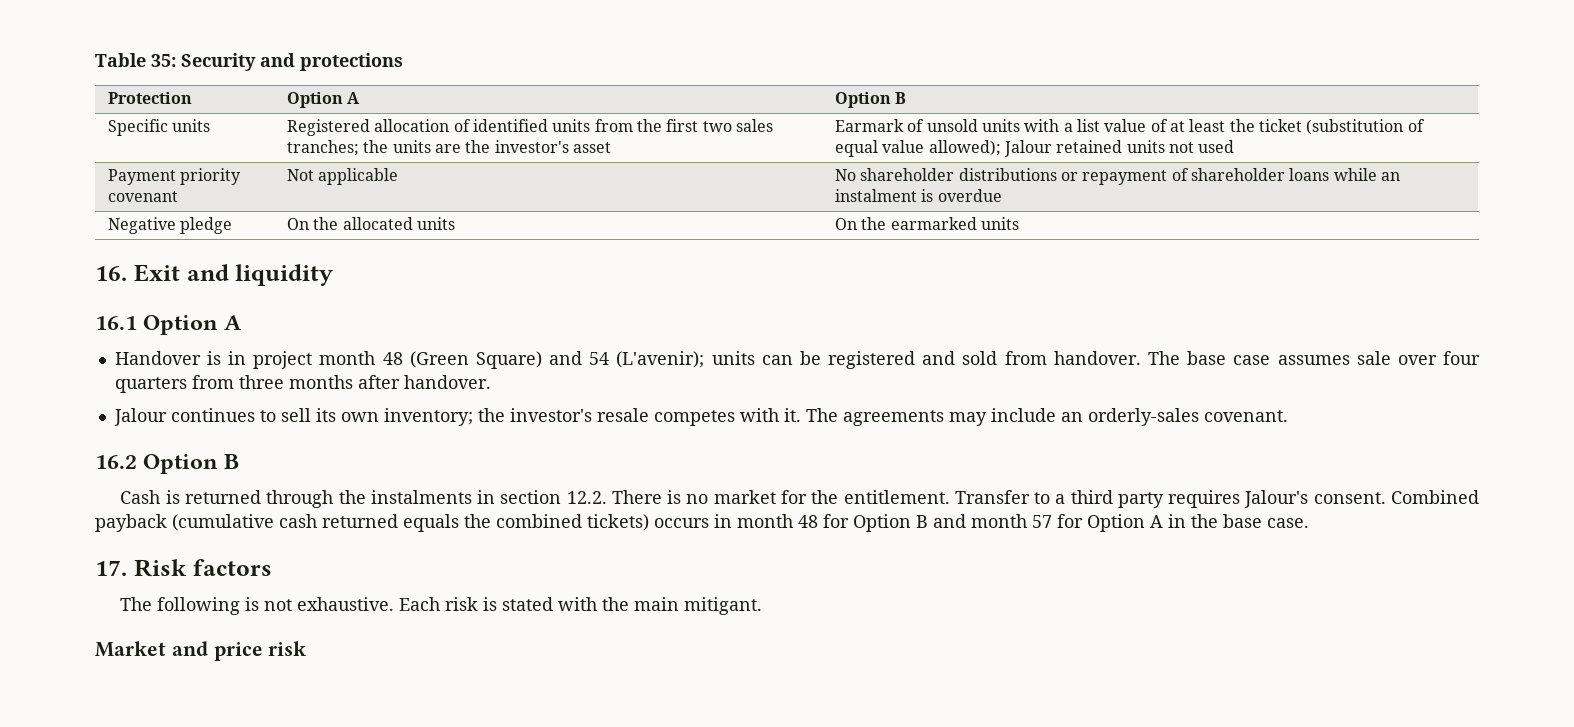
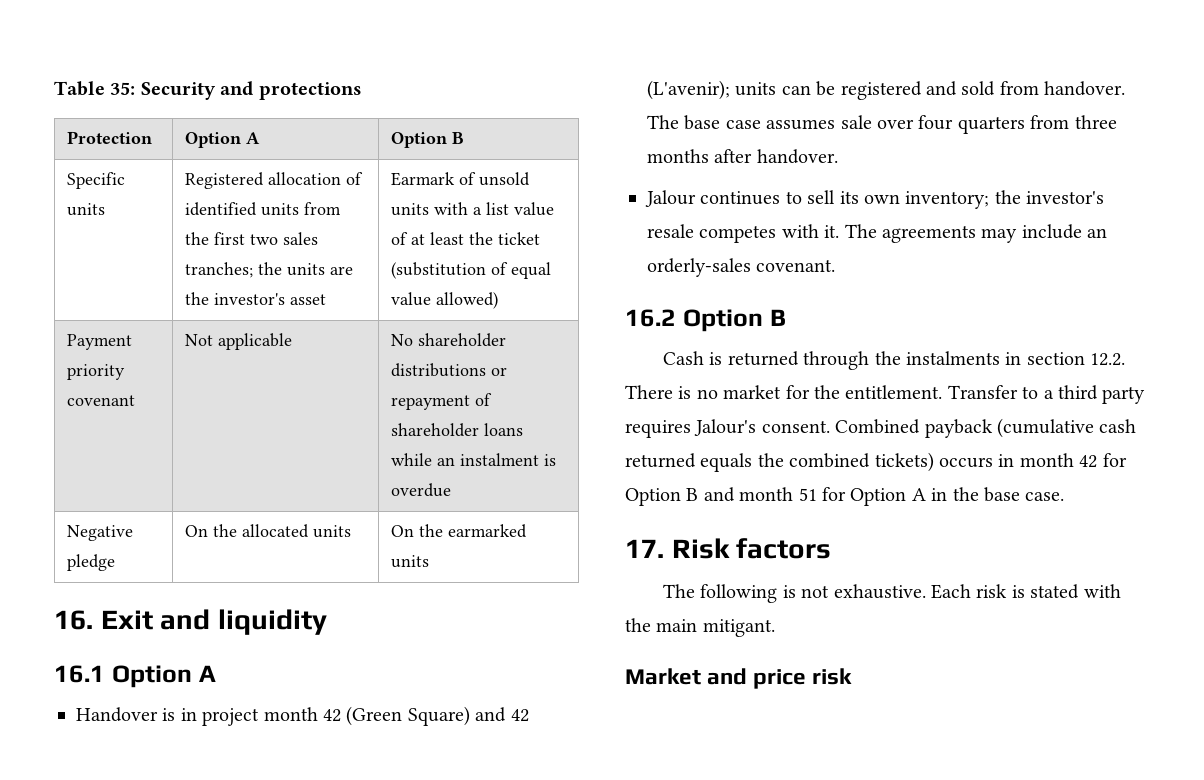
[928,140,1235,157] allowed); Jalour retained units not used -> [436,292,499,309] allowed)
[382,352,403,365] 48 -> [323,709,341,722] 42
[589,352,610,365] 54 -> [510,709,529,722] 42
[798,515,818,528] 48 -> [1079,455,1098,468] 42
[1032,515,1052,528] 57 -> [798,488,817,501] 51

